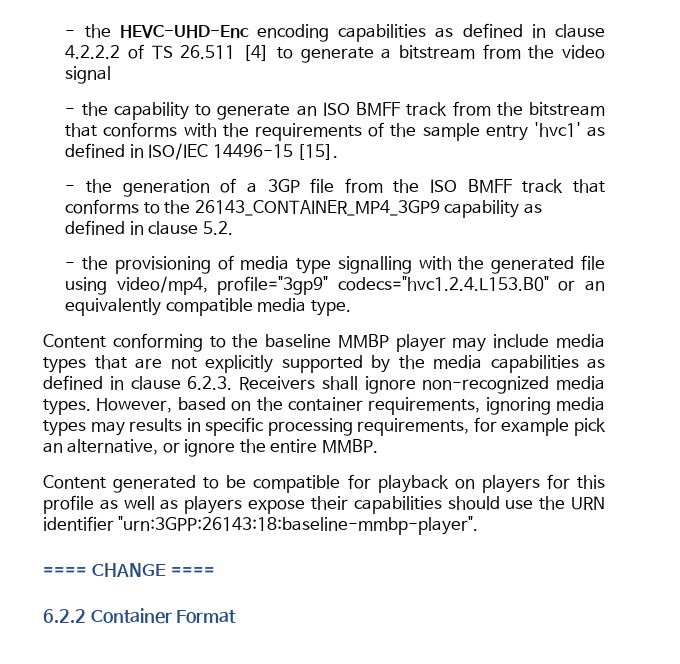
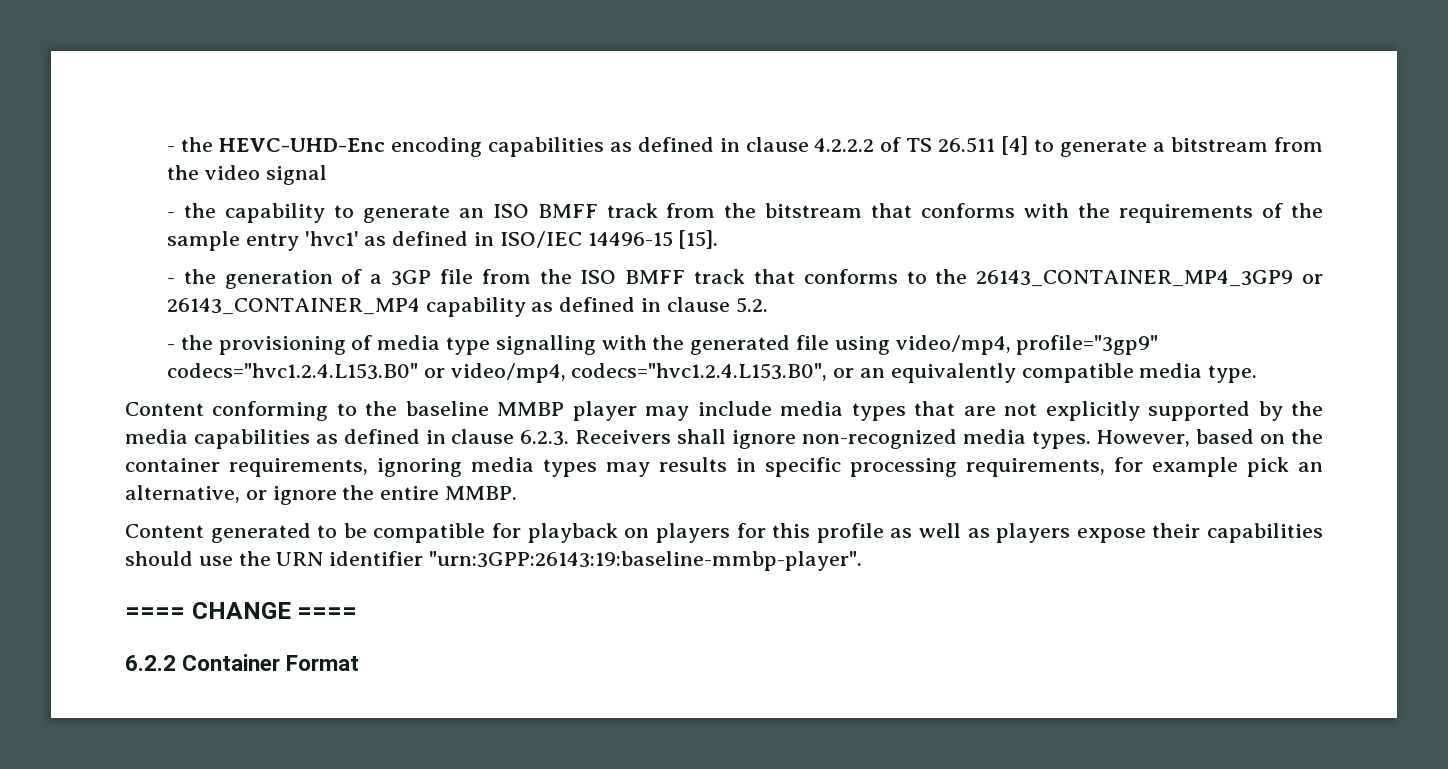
(440, 208) none -> [1302,274,1324,284] [166,298,420,315] or 26143_CONTAINER_MP4
(576, 285) none -> [450,363,855,383] video/mp4, codecs="hvc1.2.4.L153.B0", or
[118,516,479,535] "urn:3GPP:26143:18:baseline-mmbp-player". -> [429,551,863,571] "urn:3GPP:26143:19:baseline-mmbp-player".

